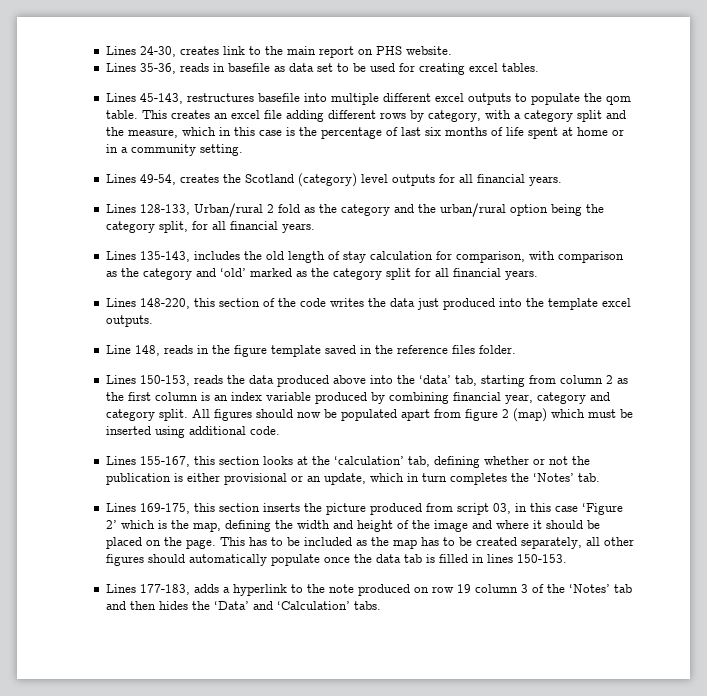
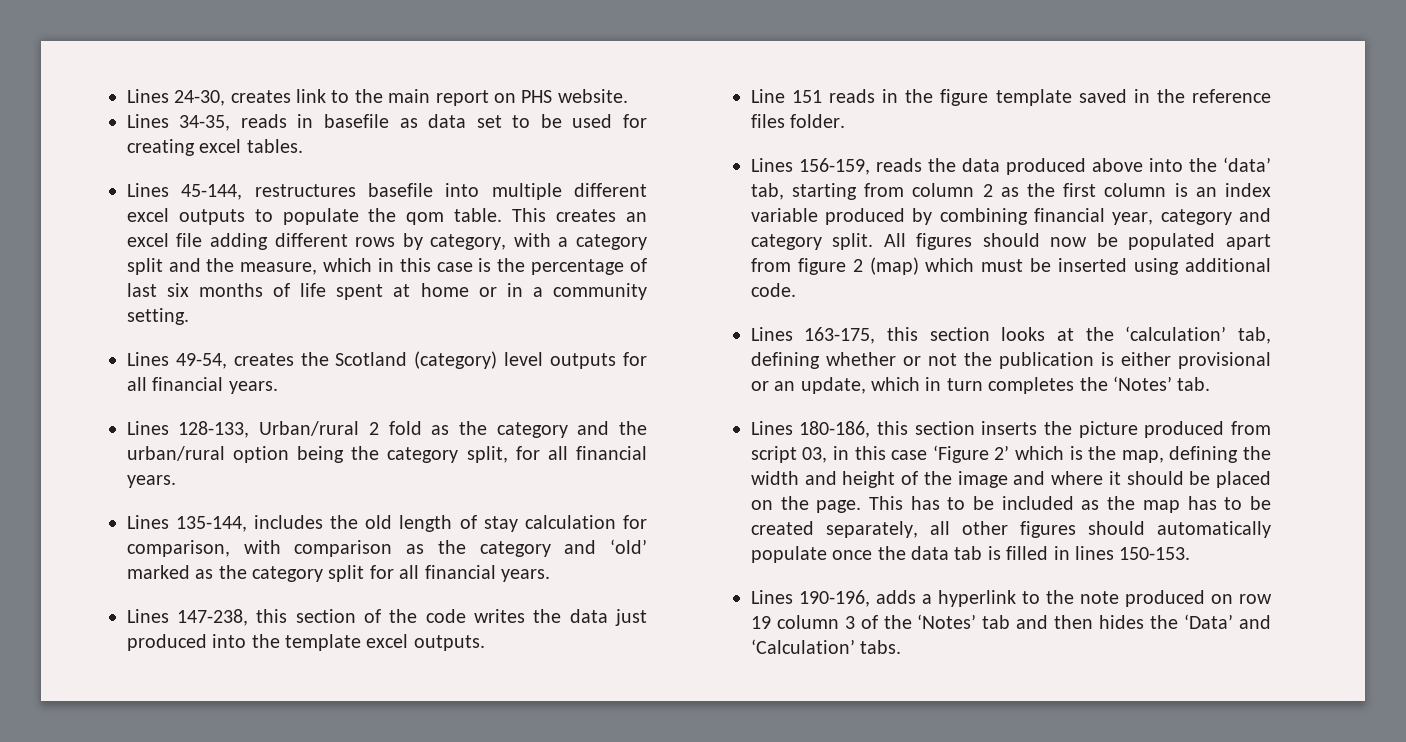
[139,63,176,74] 35-36, -> [179,115,231,131] 34-35,
[139,93,183,104] 45-143, -> [181,184,243,200] 45-144,
[139,251,190,262] 135-143, -> [175,516,247,532] 135-144,
[139,298,190,309] 148-220, -> [177,609,249,626] 147-238,
[134,345,160,356] 148, -> [791,90,822,103] 151
[139,375,190,386] 150-153, -> [798,158,870,175] 156-159,
[139,456,190,467] 155-167, -> [804,327,876,344] 163-175,
[139,503,190,514] 169-175, -> [799,421,871,438] 180-186,
[139,584,190,595] 177-183, -> [798,590,870,607] 190-196,

